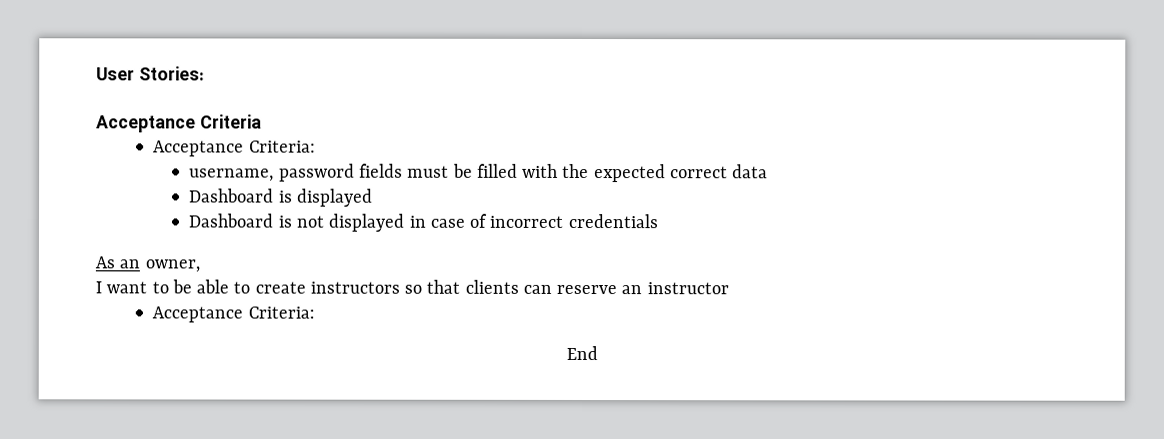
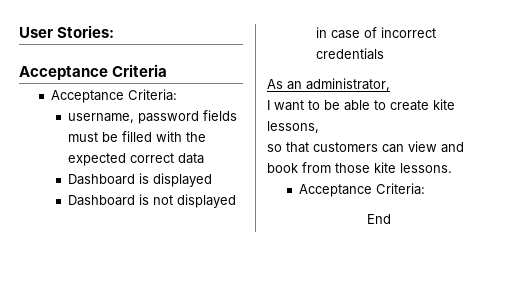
[144,259,200,273] owner, -> [306,78,390,91] administrator,
[309,279,729,295] instructors so that clients can reserve an instructor -> [433,99,455,110] [267,121,319,133] [267,141,464,153] [267,162,452,173] kite lessons, // so that customers can view and book from those kite lessons.

